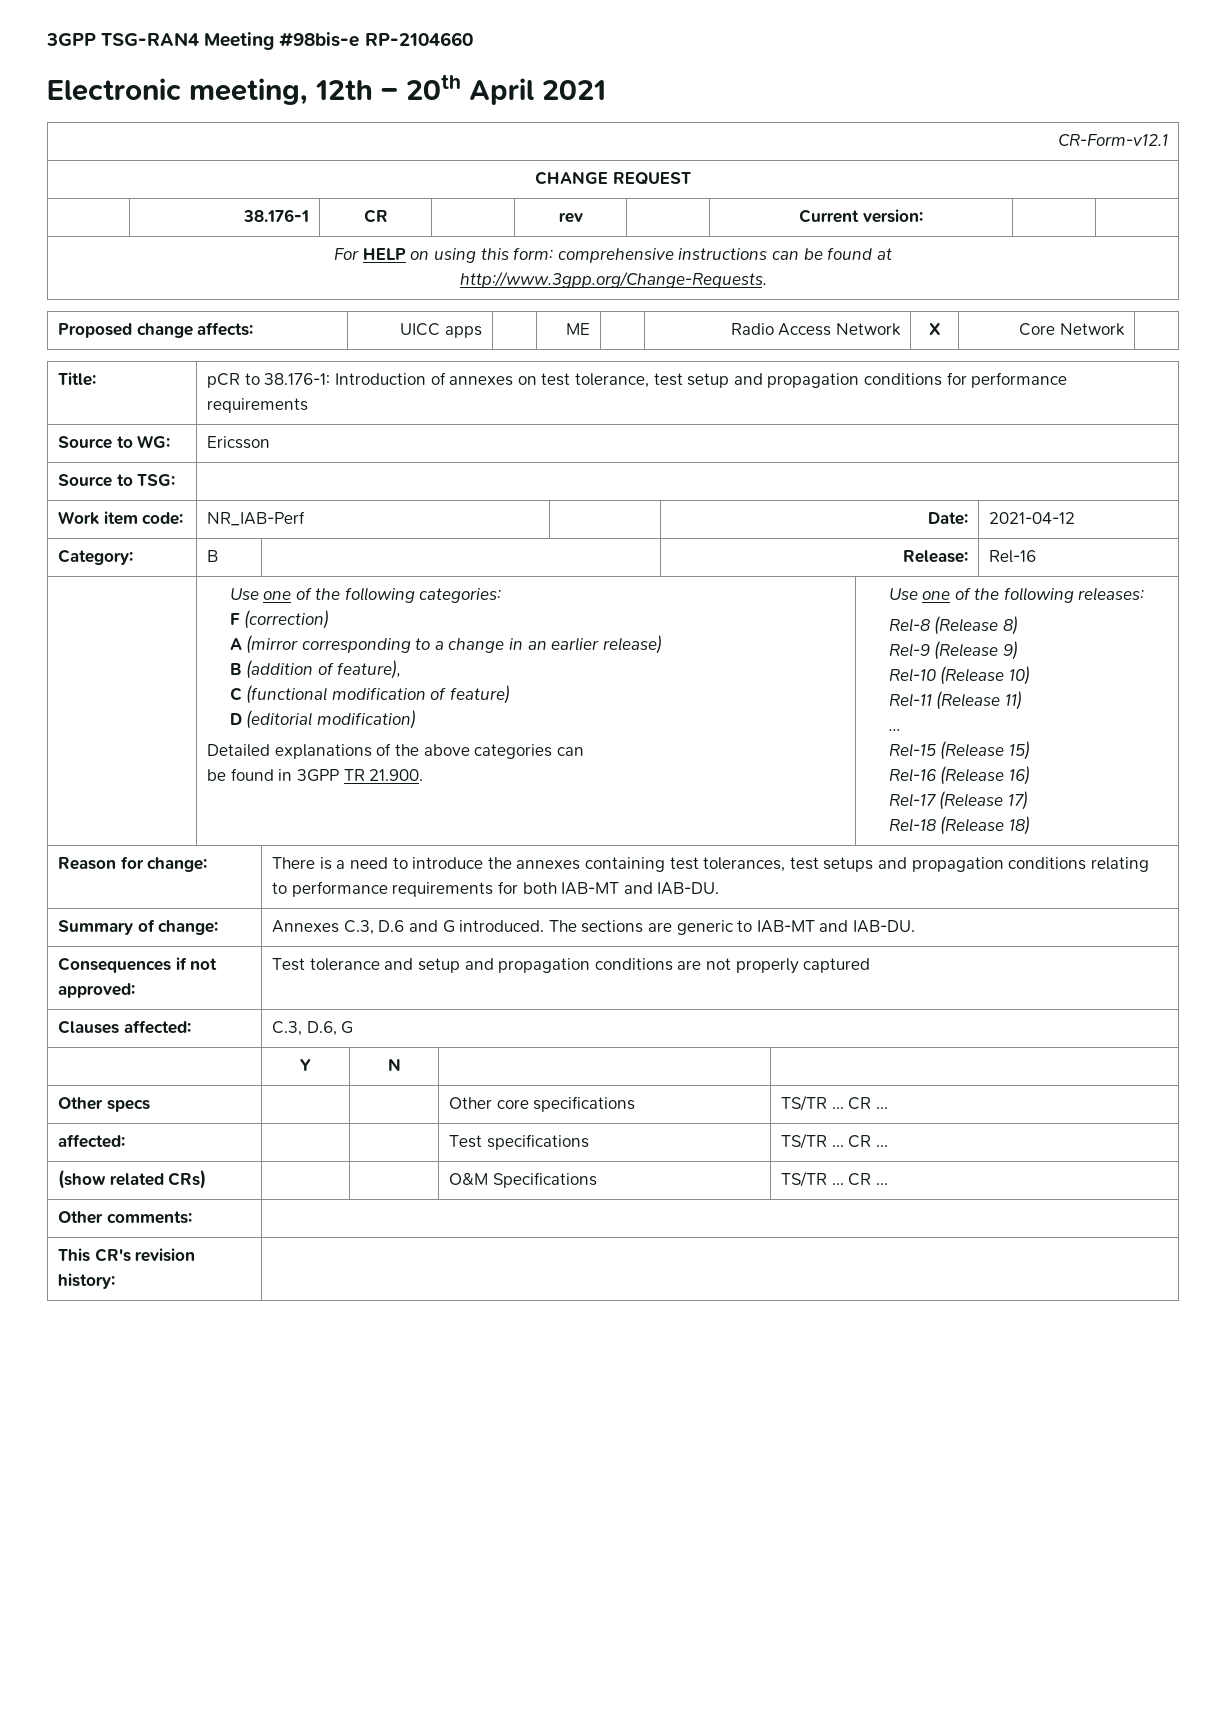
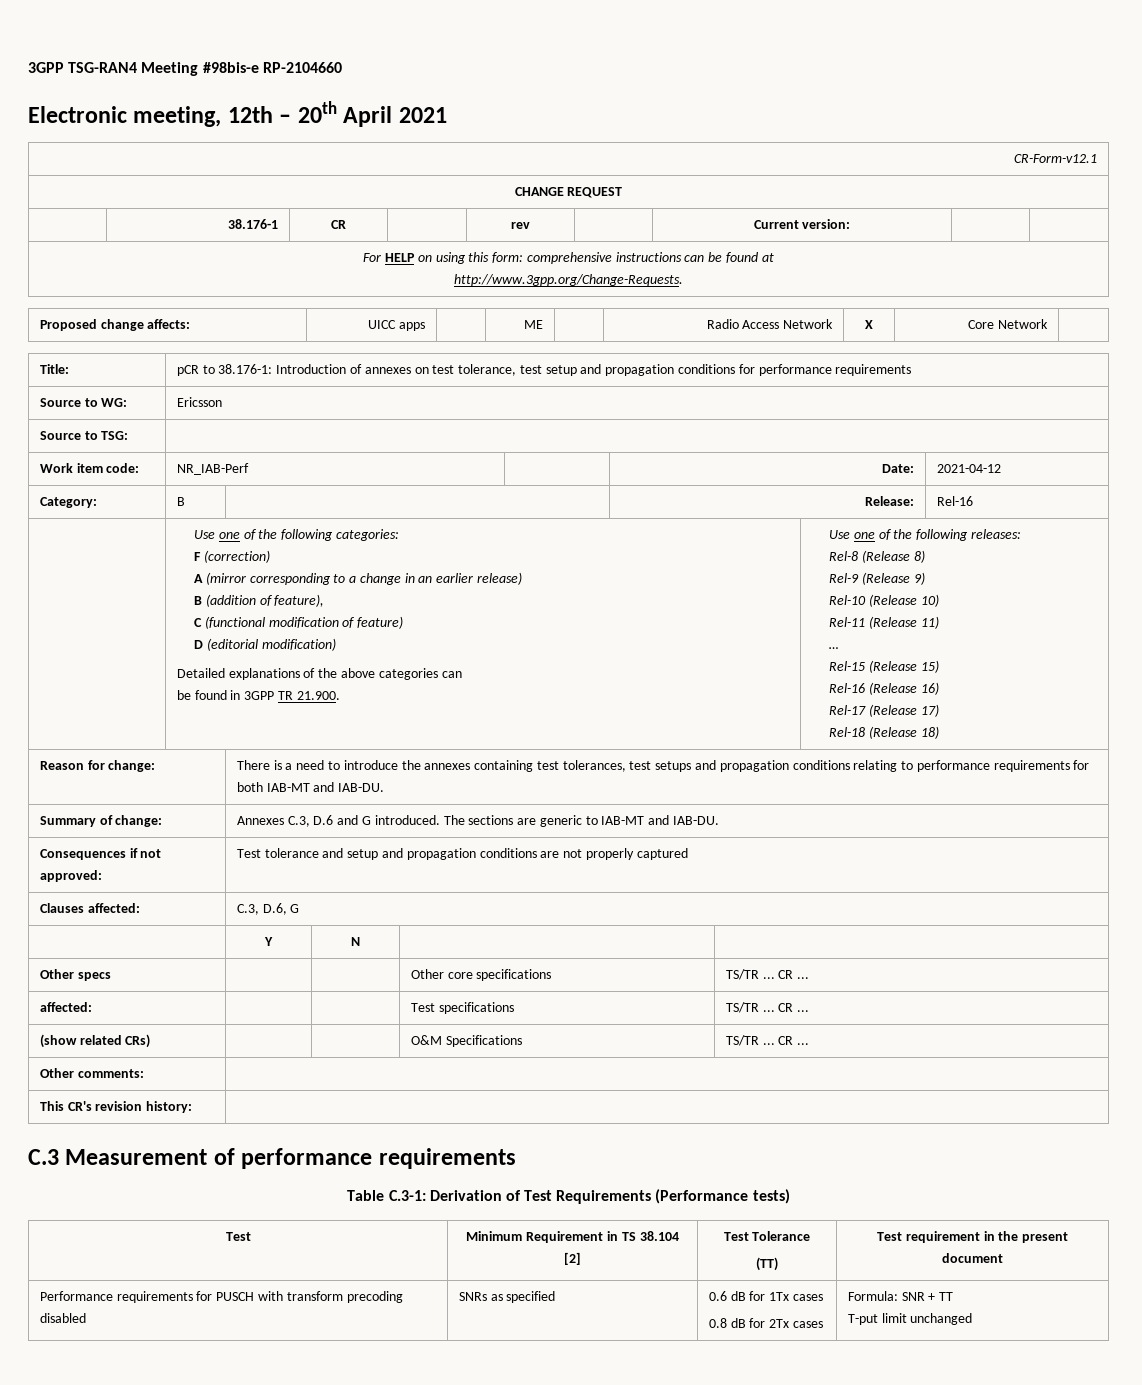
(116, 1281) none -> [28,1148,516,1169] [347,1189,790,1204] [225,1232,251,1241] [466,1231,679,1243] [564,1252,582,1265] [723,1231,811,1241] [756,1257,778,1271] [876,1231,1069,1243] [942,1253,1004,1263] [39,1291,403,1303] [39,1313,86,1323] [458,1291,556,1303] [708,1291,823,1301] [708,1318,823,1328] [847,1291,954,1301] [847,1313,973,1325] // C.3 Measurement of performance requirements // Table C.3-1: Derivation of Test Requirements (Performance tests) // Test | Minimum Requirement in TS 38.104 [2] | Test Tolerance // (TT) | Test requirement in the present document // Performance requirements for PUSCH with transform precoding disabled | SNRs as specified | 0.6 dB for 1Tx cases // 0.8 dB for 2Tx cases | Formula: SNR + TT // T-put limit unchanged

